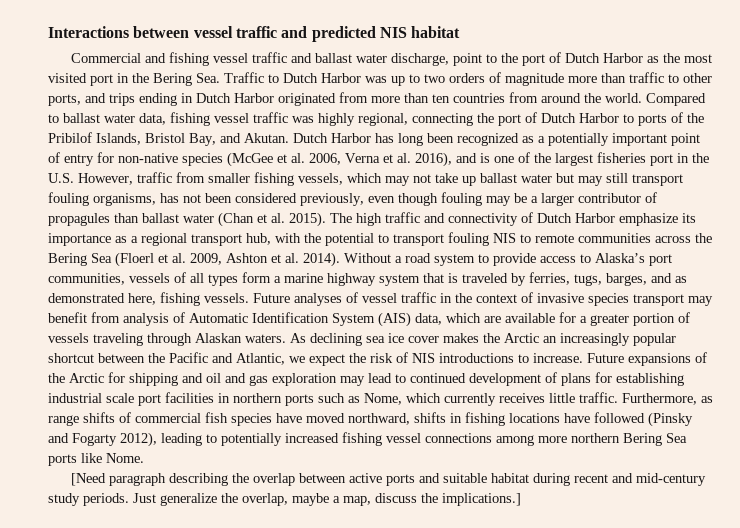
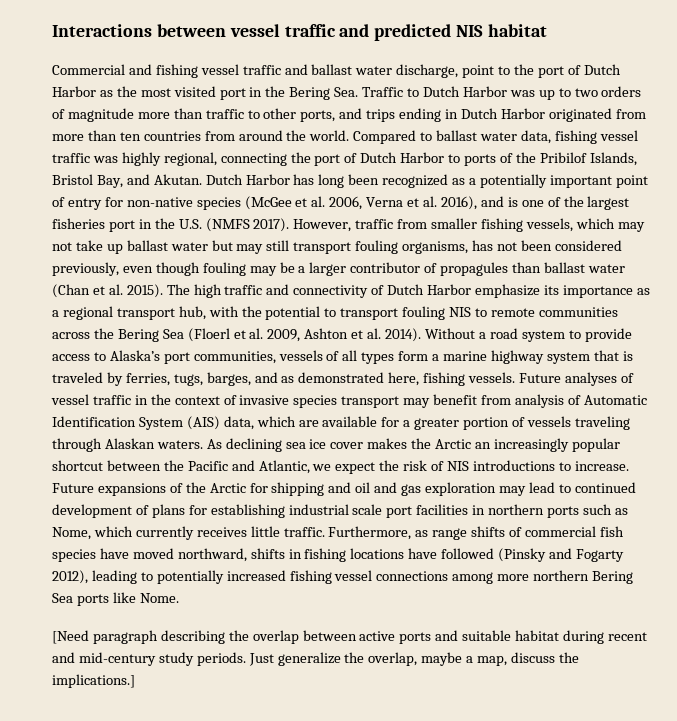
(74, 178) none -> [205,218,290,232] (NMFS 2017).

